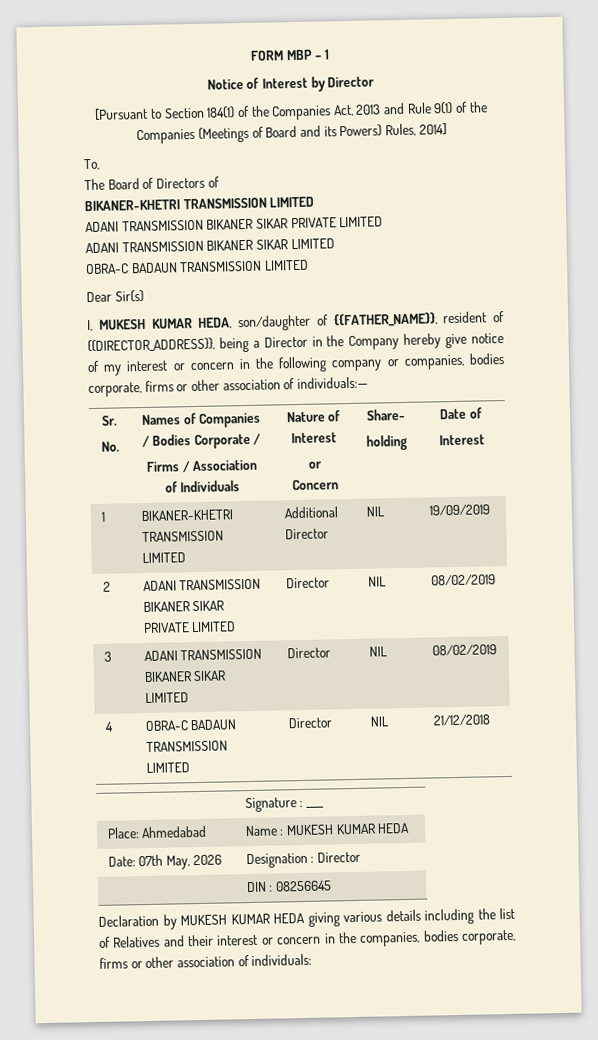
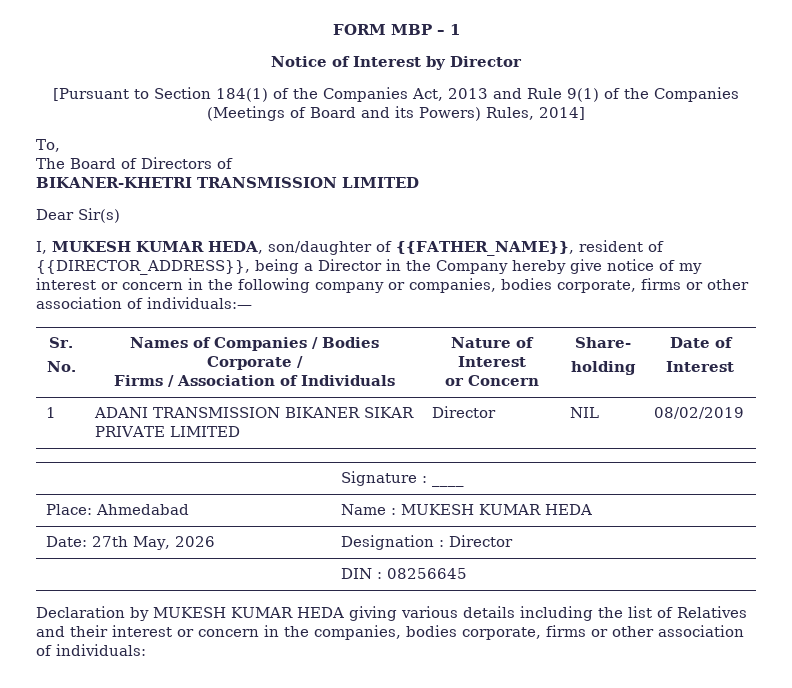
[85,216,384,233] [85,238,335,254] [86,259,309,275] // ADANI TRANSMISSION BIKANER SIKAR PRIVATE LIMITED // ADANI TRANSMISSION BIKANER SIKAR LIMITED // OBRA-C BADAUN TRANSMISSION LIMITED -> (419, 182) none
[140,509,233,522] [141,530,224,543] [141,552,186,564] [283,506,338,519] [284,528,329,540] [365,506,385,517] [428,504,490,516] [102,581,111,592] | BIKANER-KHETRI TRANSMISSION LIMITED | Additional Director | NIL | 19/09/2019 // 2 -> (56, 412) none
[103,651,112,662] [143,648,263,662] [143,670,227,683] [144,692,189,704] [286,647,331,659] [368,646,388,657] [431,644,497,656] [104,721,114,732] [144,719,238,732] [145,740,228,753] [145,762,190,774] [287,717,333,729] [369,716,390,727] [432,714,490,726] // 3 | ADANI TRANSMISSION BIKANER SIKAR LIMITED | Director | NIL | 08/02/2019 // 4 | OBRA-C BADAUN TRANSMISSION LIMITED | Director | NIL | 21/12/2018 -> (744, 413) none
[138,854,164,867] 07th -> [91,536,128,547] 27th

